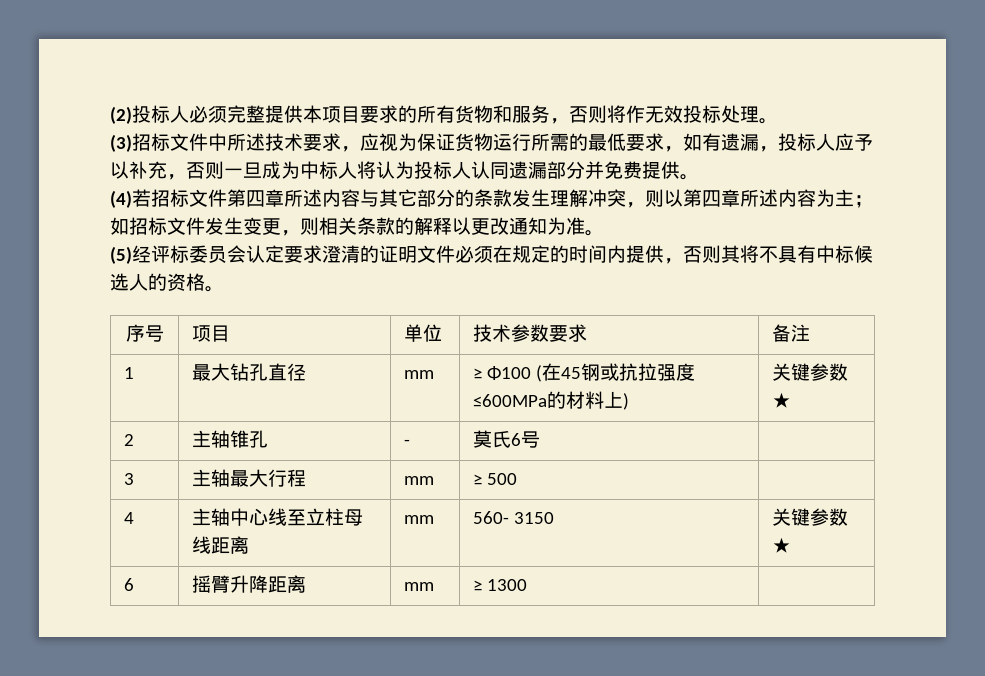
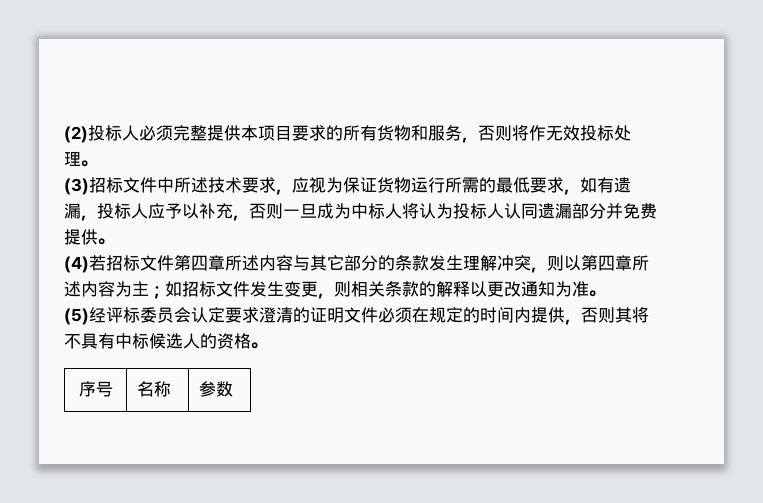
[192,325,231,342] [404,324,443,342] [473,324,588,342] [772,324,811,342] [124,367,135,379] [192,363,307,381] [404,370,435,379] [473,363,696,382] [473,391,630,410] [772,363,849,381] [772,392,792,408] [124,434,135,446] [192,430,269,448] [404,439,411,446] [473,430,541,448] [124,473,135,485] [192,469,307,487] [404,476,435,485] [473,473,518,485] [124,512,135,524] [192,508,364,526] [192,536,250,554] [404,515,435,524] [473,511,555,524] [772,508,849,526] [772,537,792,553] [124,578,135,591] [192,575,307,593] [404,582,435,591] [473,579,528,591] 项目 | 单位 | 技术参数要求 | 备注 // 1 | 最大钻孔直径 | mm | ≥ Φ100 (在45钢或抗拉强度≤600MPa的材料上) | 关键参数★ // 2 | 主轴锥孔 | - | 莫氏6号 | // 3 | 主轴最大行程 | mm | ≥ 500 | // 4 | 主轴中心线至立柱母线距离 | mm | 560- 3150 | 关键参数★ // 6 | 摇臂升降距离 | mm | ≥ 1300 | -> [136,381,171,397] [198,381,233,397] 名称 | 参数

